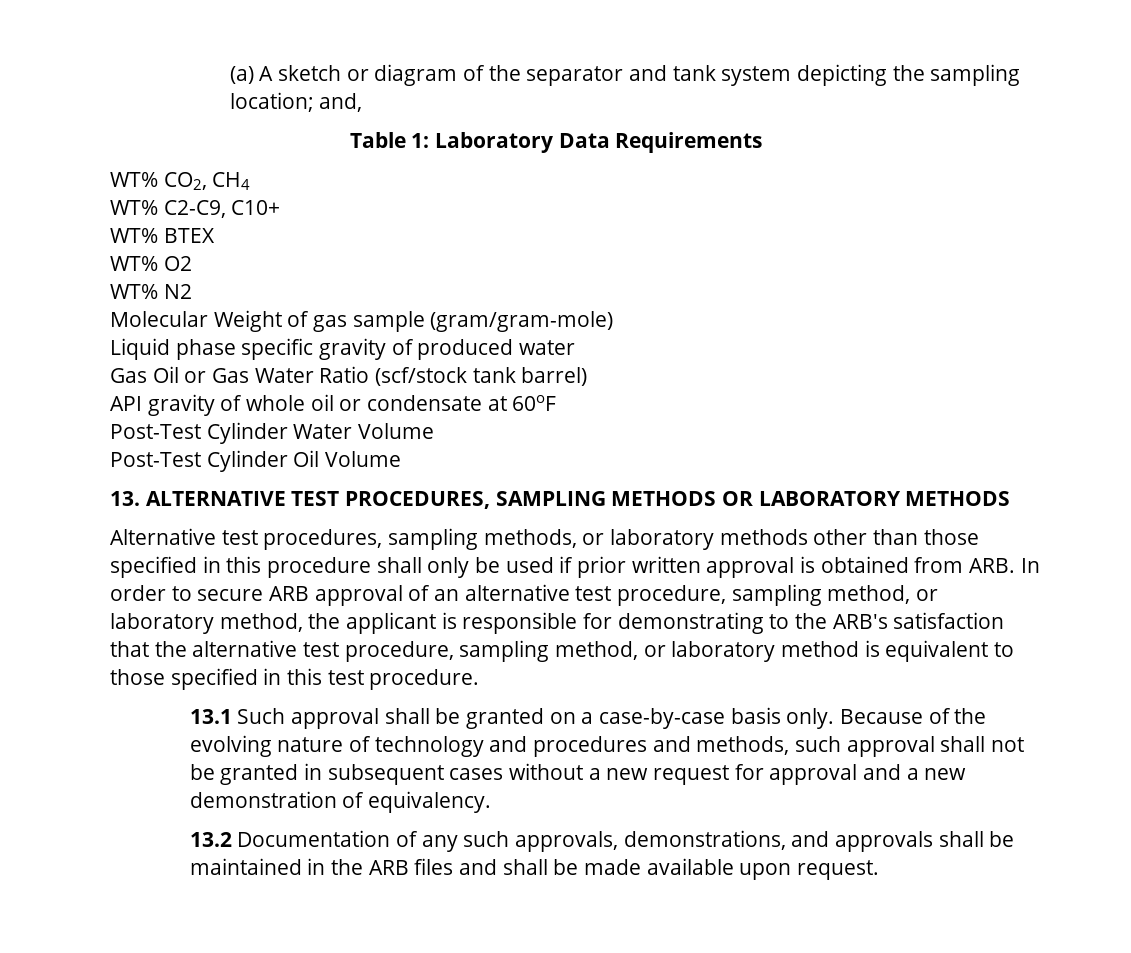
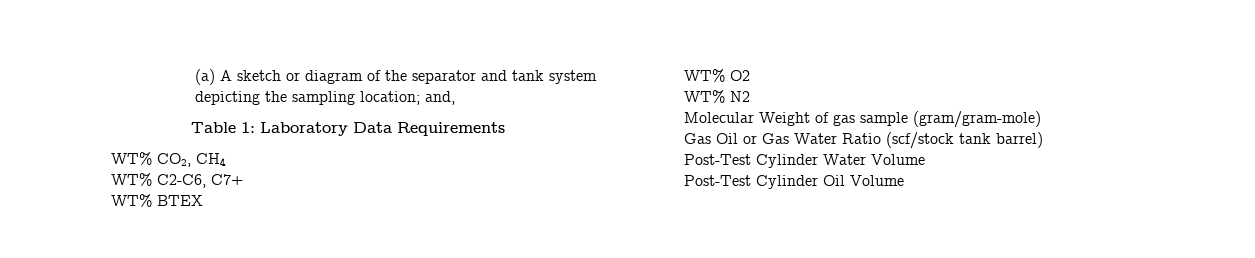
[163,200,281,218] C2-C9, C10+ -> [157,174,244,188] C2-C6, C7+
[109,338,575,360] // Liquid phase specific gravity of produced water -> (1042, 119) none
[109,394,557,416] // API gravity of whole oil or condensate at 60oF -> (1044, 140) none
[109,491,1011,509] [109,528,979,550] [109,556,1040,578] [109,584,938,606] [109,612,1005,634] [109,640,1014,662] [109,668,480,690] [189,707,987,729] [189,735,1025,757] [189,763,967,785] [189,791,492,813] [189,830,1015,852] [189,858,880,880] // 13. ALTERNATIVE TEST PROCEDURES, SAMPLING METHODS OR LABORATORY METHODS // Alternative test procedures, sampling methods, or laboratory methods other than those specified in this procedure shall only be used if prior written approval is obtained from ARB. In order to secure ARB approval of an alternative test procedure, sampling method, or laboratory method, the applicant is responsible for demonstrating to the ARB's satisfaction that the alternative test procedure, sampling method, or laboratory method is equivalent to those specified in this test procedure. // 13.1 Such approval shall be granted on a case-by-case basis only. Because of the evolving nature of technology and procedures and methods, such approval shall not be granted in subsequent cases without a new request for approval and a new demonstration of equivalency. // 13.2 Documentation of any such approvals, demonstrations, and approvals shall be maintained in the ARB files and shall be made available upon request. -> (905, 180) none

